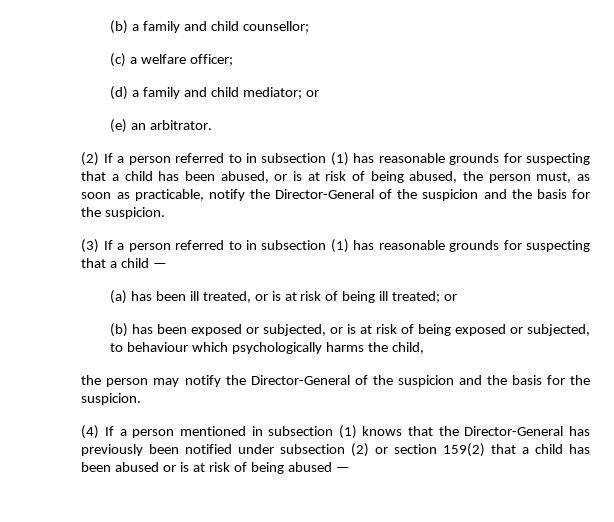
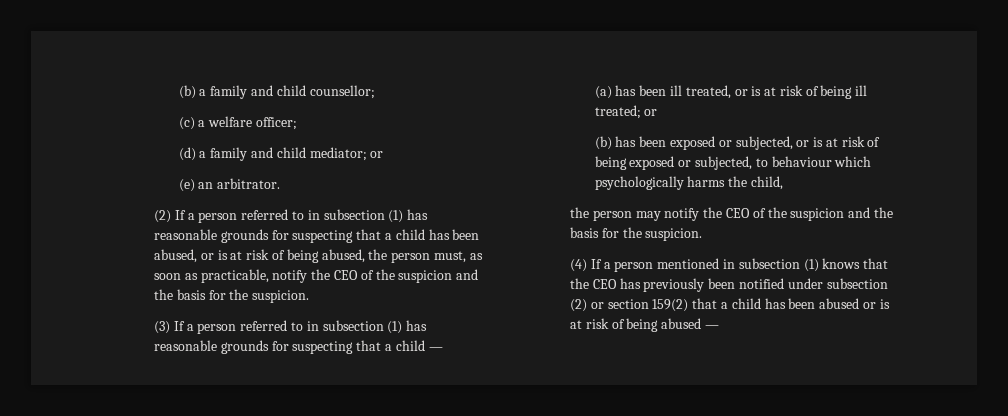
[275,189,375,199] Director-General -> [333,270,358,280] CEO
[250,375,350,385] Director-General -> [725,208,750,218] CEO
[464,426,564,436] Director-General -> [592,279,617,289] CEO

